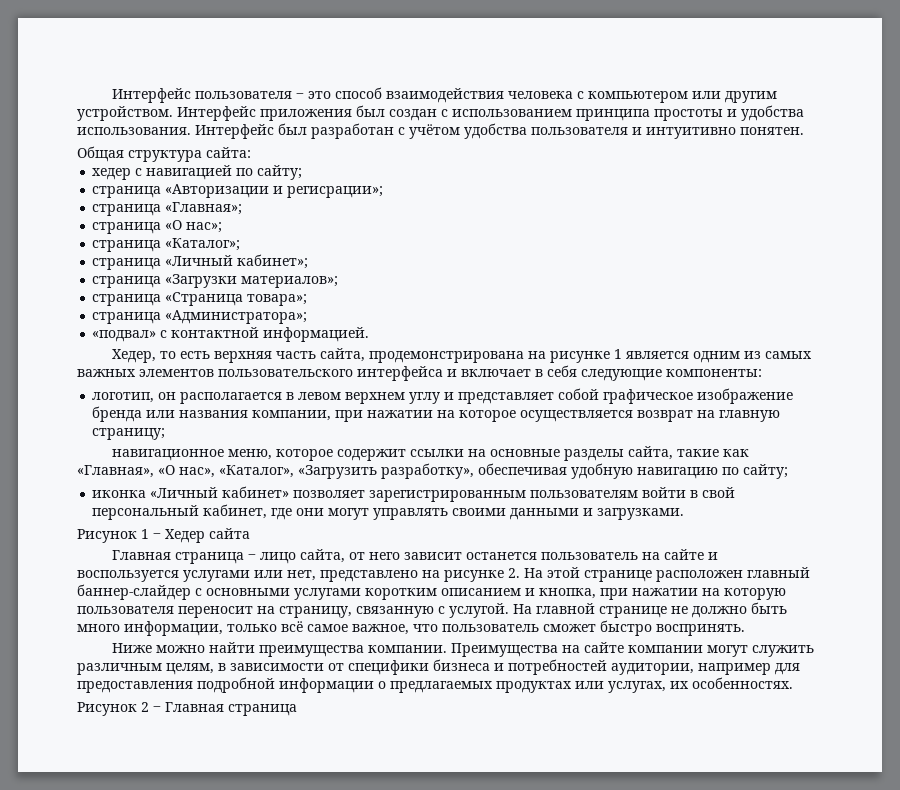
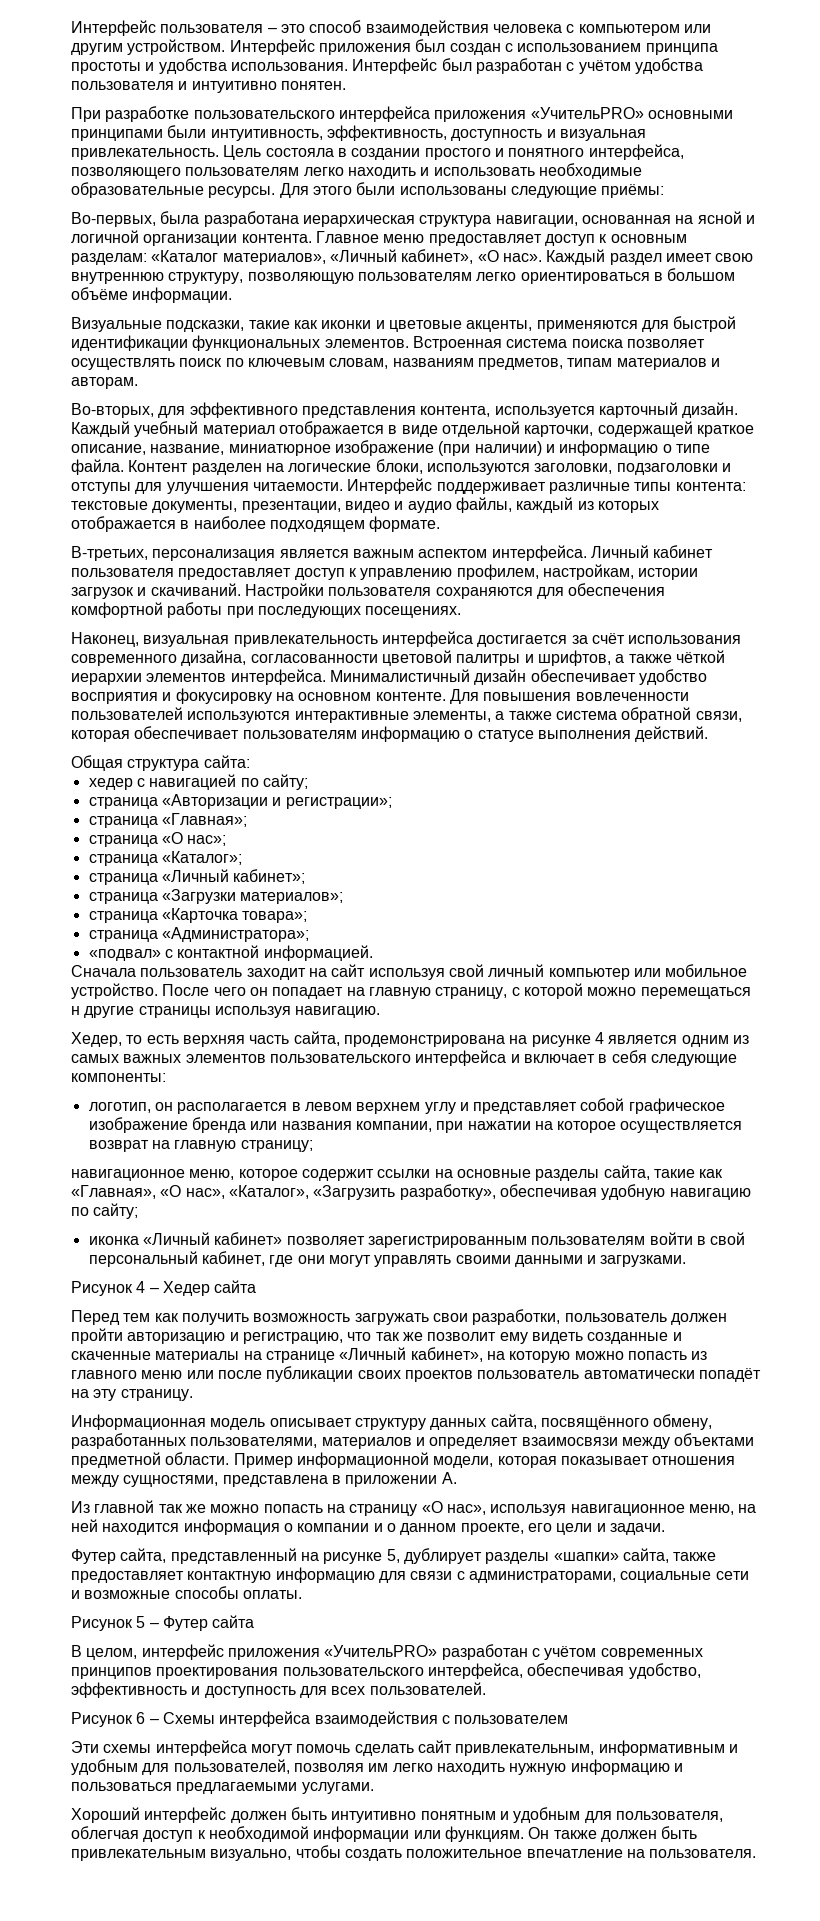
(804, 131) none -> [71,106,733,122] [71,125,646,141] [71,144,684,160] [71,163,642,179] [71,182,665,198] [71,211,755,227] [71,230,687,246] [71,249,754,265] [71,268,736,284] [71,287,233,303] [71,316,737,332] [71,335,705,351] [71,358,720,370] [71,377,138,389] [71,402,739,418] [71,421,754,437] [71,440,710,456] [71,459,731,475] [71,478,746,494] [71,497,659,513] [71,516,441,532] [71,545,714,561] [71,564,699,580] [71,583,666,599] [71,602,462,618] [71,631,742,647] [71,650,725,666] [71,669,707,685] [71,688,689,704] [71,707,742,723] [71,726,709,742] // При разработке пользовательского интерфейса приложения «УчительPRO» основными принципами были интуитивность, эффективность, доступность и визуальная привлекательность. Цель состояла в создании простого и понятного интерфейса, позволяющего пользователям легко находить и использовать необходимые образовательные ресурсы. Для этого были использованы следующие приёмы: // Во-первых, была разработана иерархическая структура навигации, основанная на ясной и логичной организации контента. Главное меню предоставляет доступ к основным разделам: «Каталог материалов», «Личный кабинет», «О нас». Каждый раздел имеет свою внутреннюю структуру, позволяющую пользователям легко ориентироваться в большом объёме информации. // Визуальные подсказки, такие как иконки и цветовые акценты, применяются для быстрой идентификации функциональных элементов. Встроенная система поиска позволяет осуществлять поиск по ключевым словам, названиям предметов, типам материалов и авторам. // Во-вторых, для эффективного представления контента, используется карточный дизайн. Каждый учебный материал отображается в виде отдельной карточки, содержащей краткое описание, название, миниатюрное изображение (при наличии) и информацию о типе файла. Контент разделен на логические блоки, используются заголовки, подзаголовки и отступы для улучшения читаемости. Интерфейс поддерживает различные типы контента: текстовые документы, презентации, видео и аудио файлы, каждый из которых отображается в наиболее подходящем формате. // В-третьих, персонализация является важным аспектом интерфейса. Личный кабинет пользователя предоставляет доступ к управлению профилем, настройкам, истории загрузок и скачиваний. Настройки пользователя сохраняются для обеспечения комфортной работы при последующих посещениях. // Наконец, визуальная привлекательность интерфейса достигается за счёт использования современного дизайна, согласованности цветовой палитры и шрифтов, а также чёткой иерархии элементов интерфейса. Минималистичный дизайн обеспечивает удобство восприятия и фокусировку на основном контенте. Для повышения вовлеченности пользователей используются интерактивные элементы, а также система обратной связи, которая обеспечивает пользователям информацию о статусе выполнения действий.
[287,186,384,198] регисрации»; -> [285,797,392,809] регистрации»;
[165,292,244,306] «Страница -> [161,908,238,923] «Карточка
(370, 334) none -> [71,964,748,980] [71,983,751,999] [71,1006,381,1018] // Сначала пользователь заходит на сайт используя свой личный компьютер или мобильное устройство. После чего он попадает на главную страницу, с которой можно перемещаться н другие страницы используя навигацию.
[614,349,623,359] 1 -> [594,1032,604,1044] 4
[141,529,149,539] 1 -> [136,1281,146,1293] 4
[112,549,719,564] [77,567,810,582] [77,584,786,600] [77,602,787,618] [77,620,745,636] [112,642,815,657] [77,659,800,675] [77,677,793,693] [77,702,297,716] Главная страница ‒ лицо сайта, от него зависит останется пользователь на сайте и воспользуется услугами или нет, представлено на рисунке 2. На этой странице расположен главный баннер-слайдер с основными услугами коротким описанием и кнопка, при нажатии на которую пользователя переносит на страницу, связанную с услугой. На главной странице не должно быть много информации, только всё самое важное, что пользователь сможет быстро воспринять. // Ниже можно найти преимущества компании. Преимущества на сайте компании могут служить различным целям, в зависимости от специфики бизнеса и потребностей аудитории, например для предоставления подробной информации о предлагаемых продуктах или услугах, их особенностях. // Рисунок 2 ‒ Главная страница -> [71,1309,727,1325] [71,1328,682,1344] [71,1347,708,1363] [71,1366,761,1382] [71,1389,193,1401] [71,1414,713,1430] [71,1433,755,1449] [71,1452,736,1468] [71,1472,457,1487] [71,1500,757,1516] [71,1519,665,1535] [71,1548,717,1564] [71,1567,749,1583] [71,1586,302,1599] [71,1615,255,1631] [71,1644,703,1660] [71,1663,701,1679] [71,1682,486,1698] [71,1711,569,1727] [71,1740,738,1756] [71,1759,683,1775] [71,1782,374,1794] [71,1807,723,1823] [71,1826,698,1842] [71,1845,757,1861] Перед тем как получить возможность загружать свои разработки, пользователь должен пройти авторизацию и регистрацию, что так же позволит ему видеть созданные и скаченные материалы на странице «Личный кабинет», на которую можно попасть из главного меню или после публикации своих проектов пользователь автоматически попадёт на эту страницу. // Информационная модель описывает структуру данных сайта, посвящённого обмену, разработанных пользователями, материалов и определяет взаимосвязи между объектами предметной области. Пример информационной модели, которая показывает отношения между сущностями, представлена в приложении А. // Из главной так же можно попасть на страницу «О нас», используя навигационное меню, на ней находится информация о компании и о данном проекте, его цели и задачи. // Футер сайта, представленный на рисунке 5, дублирует разделы «шапки» сайта, также предоставляет контактную информацию для связи с администраторами, социальные сети и возможные способы оплаты. // Рисунок 5 ‒ Футер сайта // В целом, интерфейс приложения «УчительPRO» разработан с учётом современных принципов проектирования пользовательского интерфейса, обеспечивая удобство, эффективность и доступность для всех пользователей. // Рисунок 6 ‒ Схемы интерфейса взаимодействия с пользователем // Эти схемы интерфейса могут помочь сделать сайт привлекательным, информативным и удобным для пользователей, позволяя им легко находить нужную информацию и пользоваться предлагаемыми услугами. // Хороший интерфейс должен быть интуитивно понятным и удобным для пользователя, облегчая доступ к необходимой информации или функциям. Он также должен быть привлекательным визуально, чтобы создать положительное впечатление на пользователя.

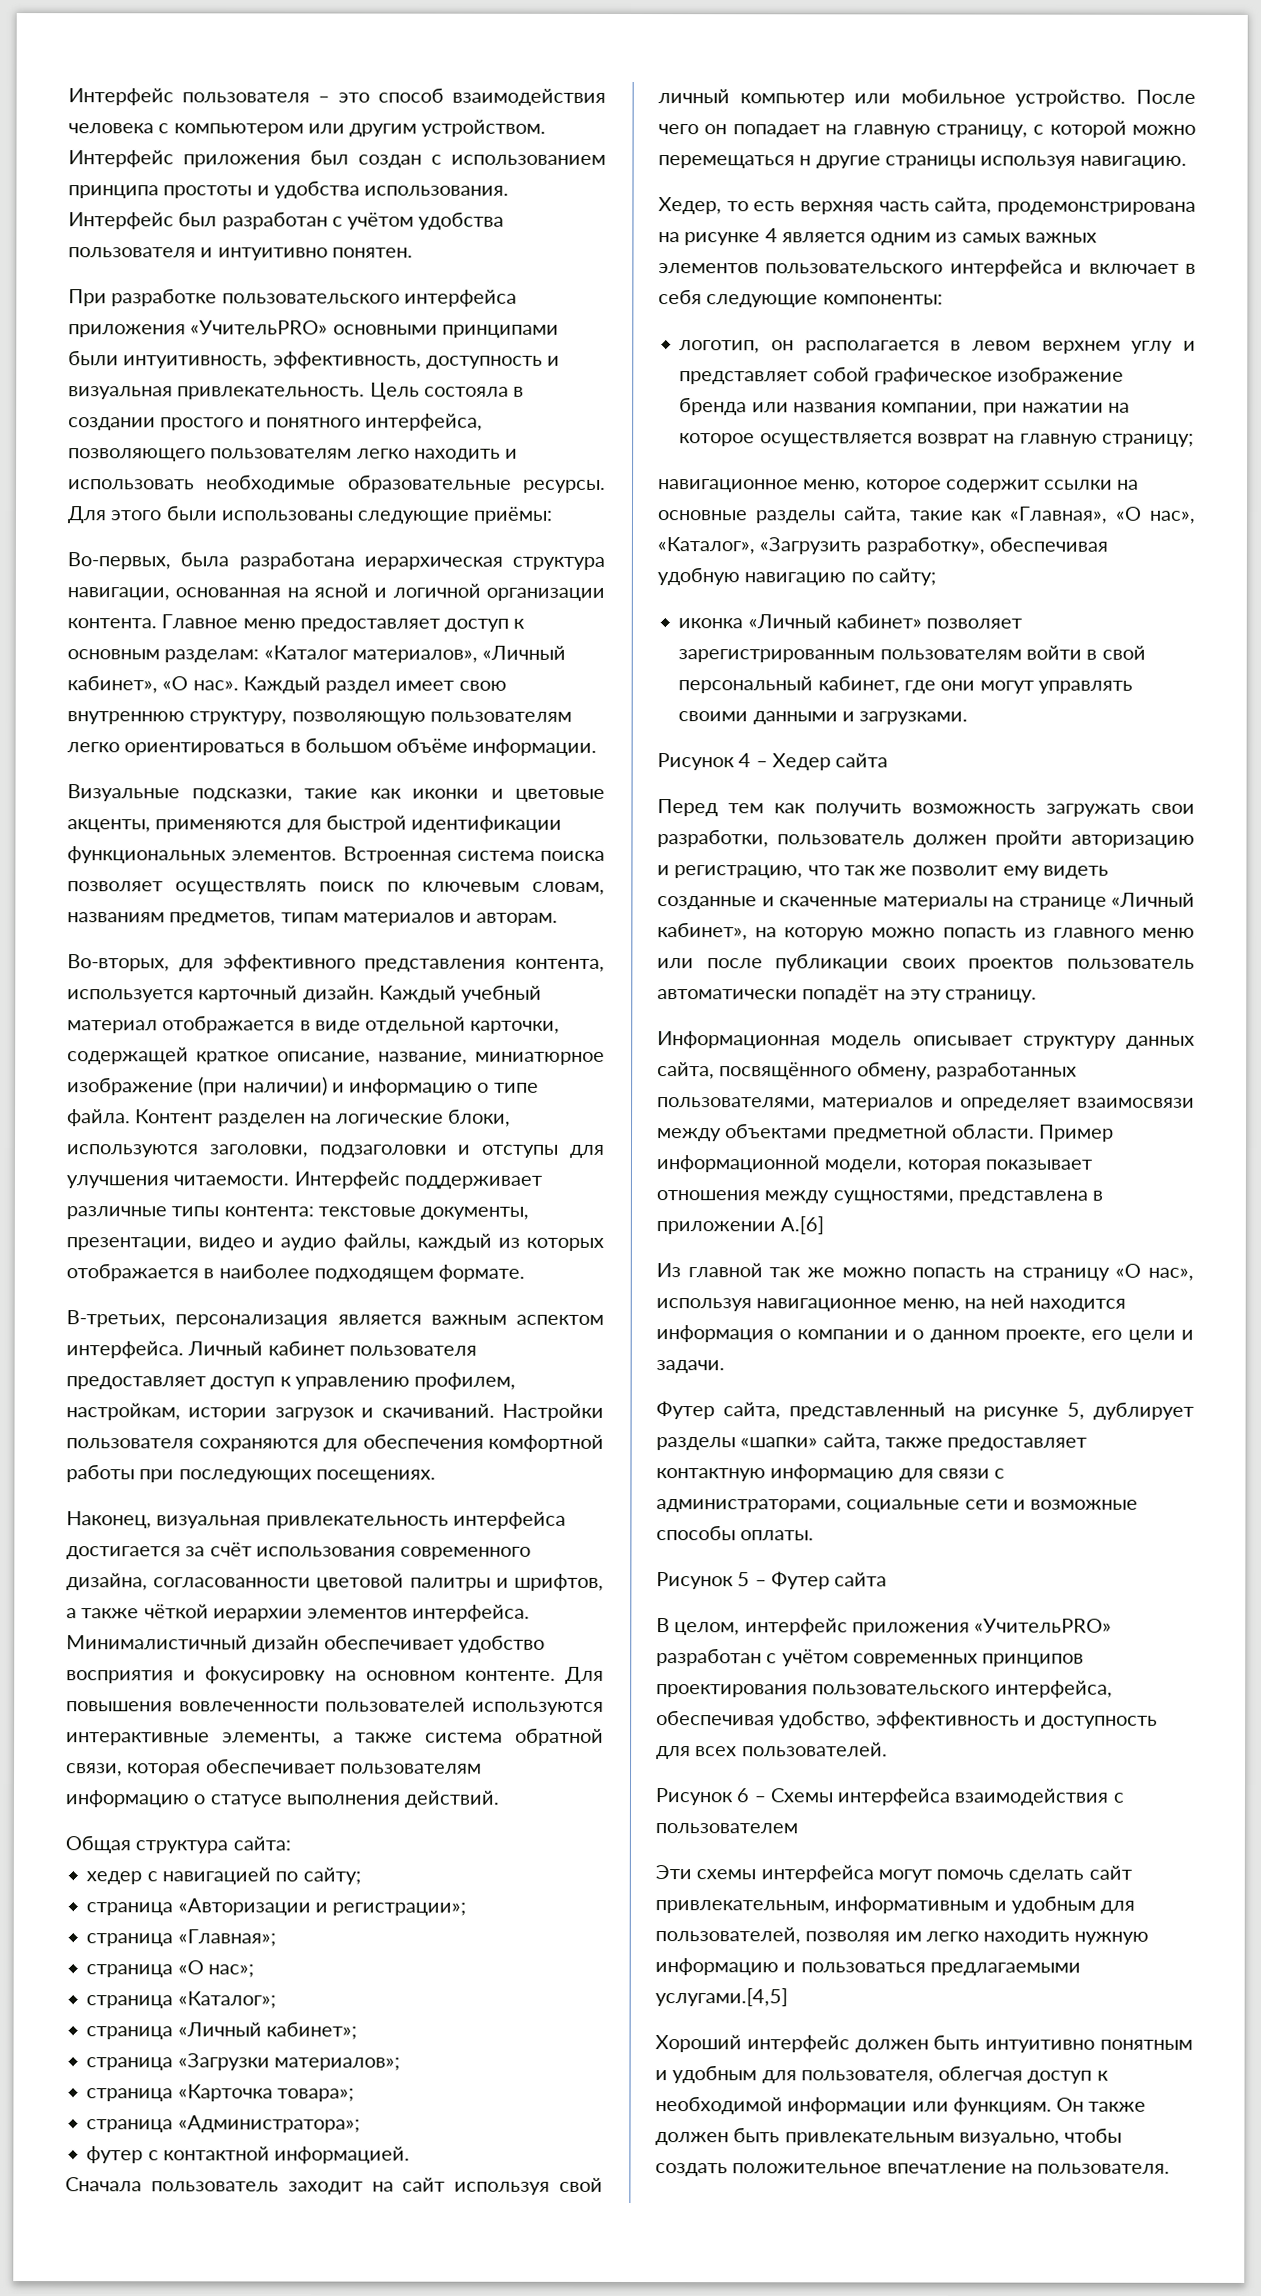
[88,949,161,961] «подвал» -> [86,2146,144,2164] футер
[441,1472,457,1484] А. -> [780,1216,825,1235] А.[6]
[301,1782,374,1794] услугами. -> [655,1988,788,2007] услугами.[4,5]

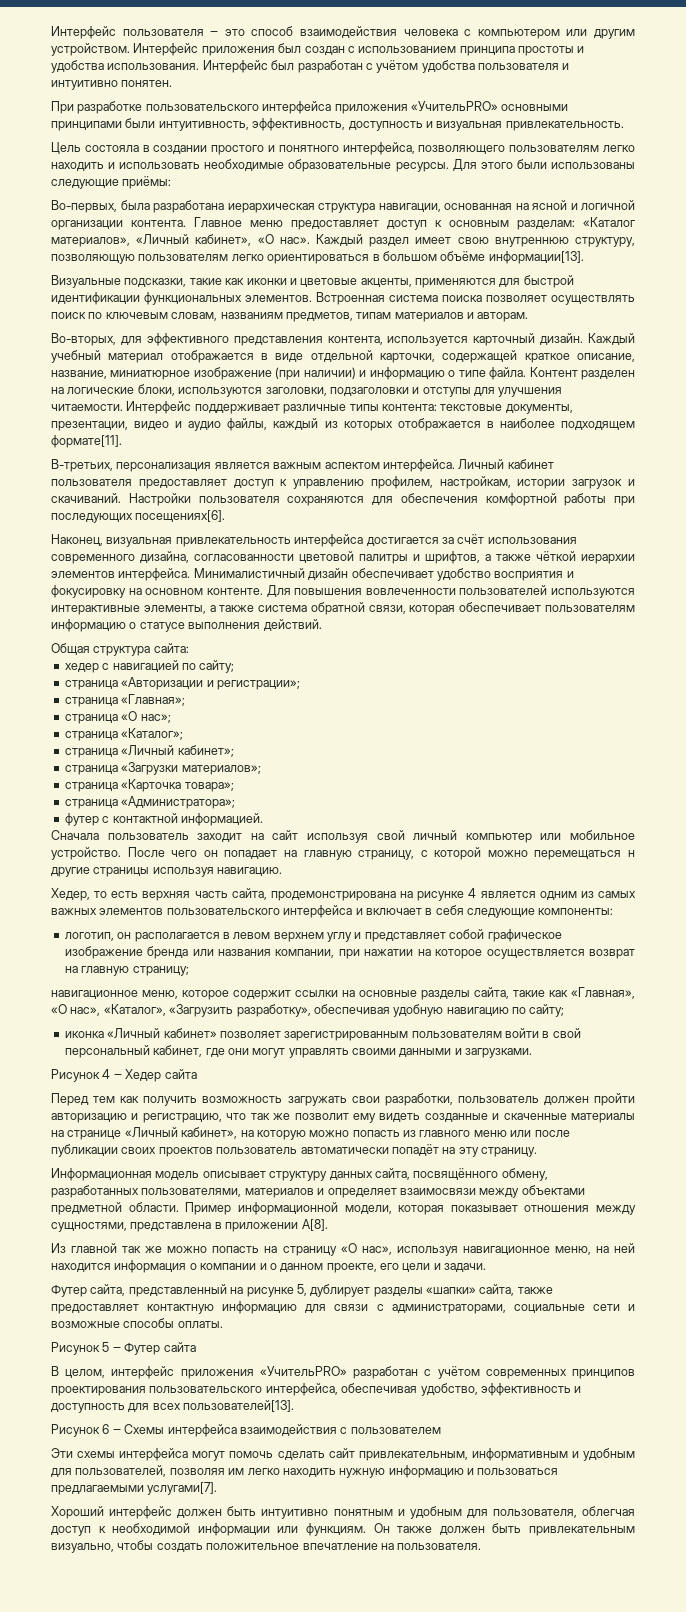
(366, 393) none -> (624, 126) //
[472,738,598,756] информации. -> [488,251,584,264] информации[13].
[438,1264,526,1282] формате. -> [51,435,122,448] формате[11].
[315,1469,436,1483] посещениях. -> [135,510,226,522] посещениях[6].
[780,1216,825,1235] А.[6] -> [301,1219,328,1231] А[8].
[741,1742,888,1757] пользователей. -> [183,1400,295,1412] пользователей[13].
[655,1988,788,2007] услугами.[4,5] -> [147,1482,218,1495] услугами[7].

